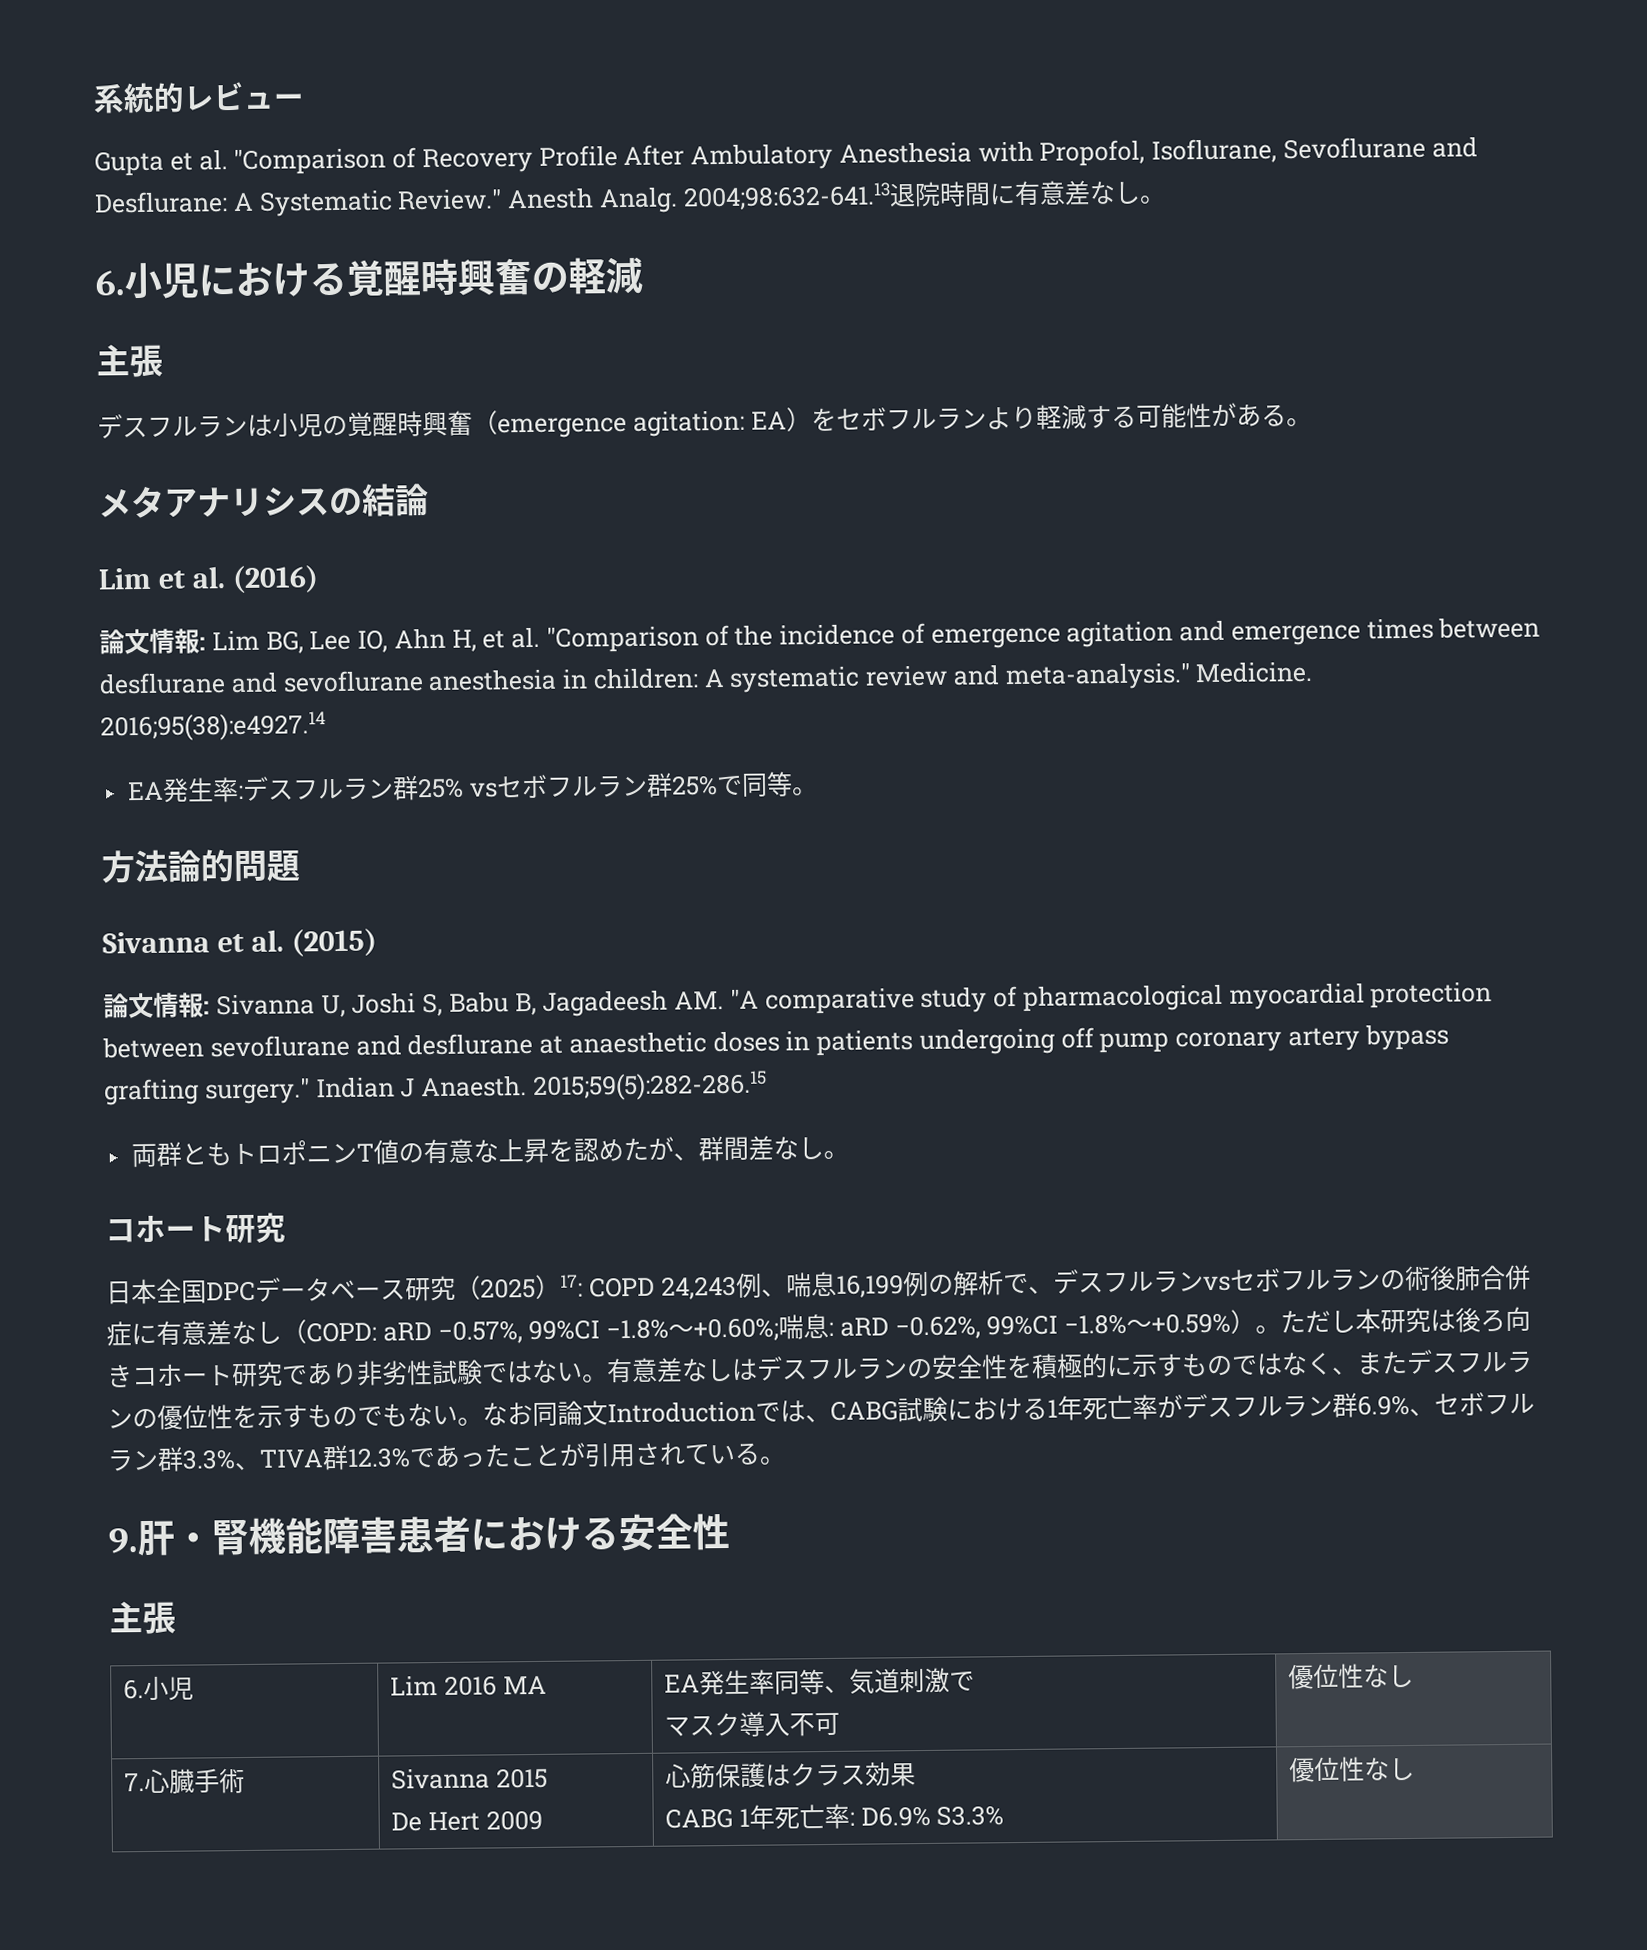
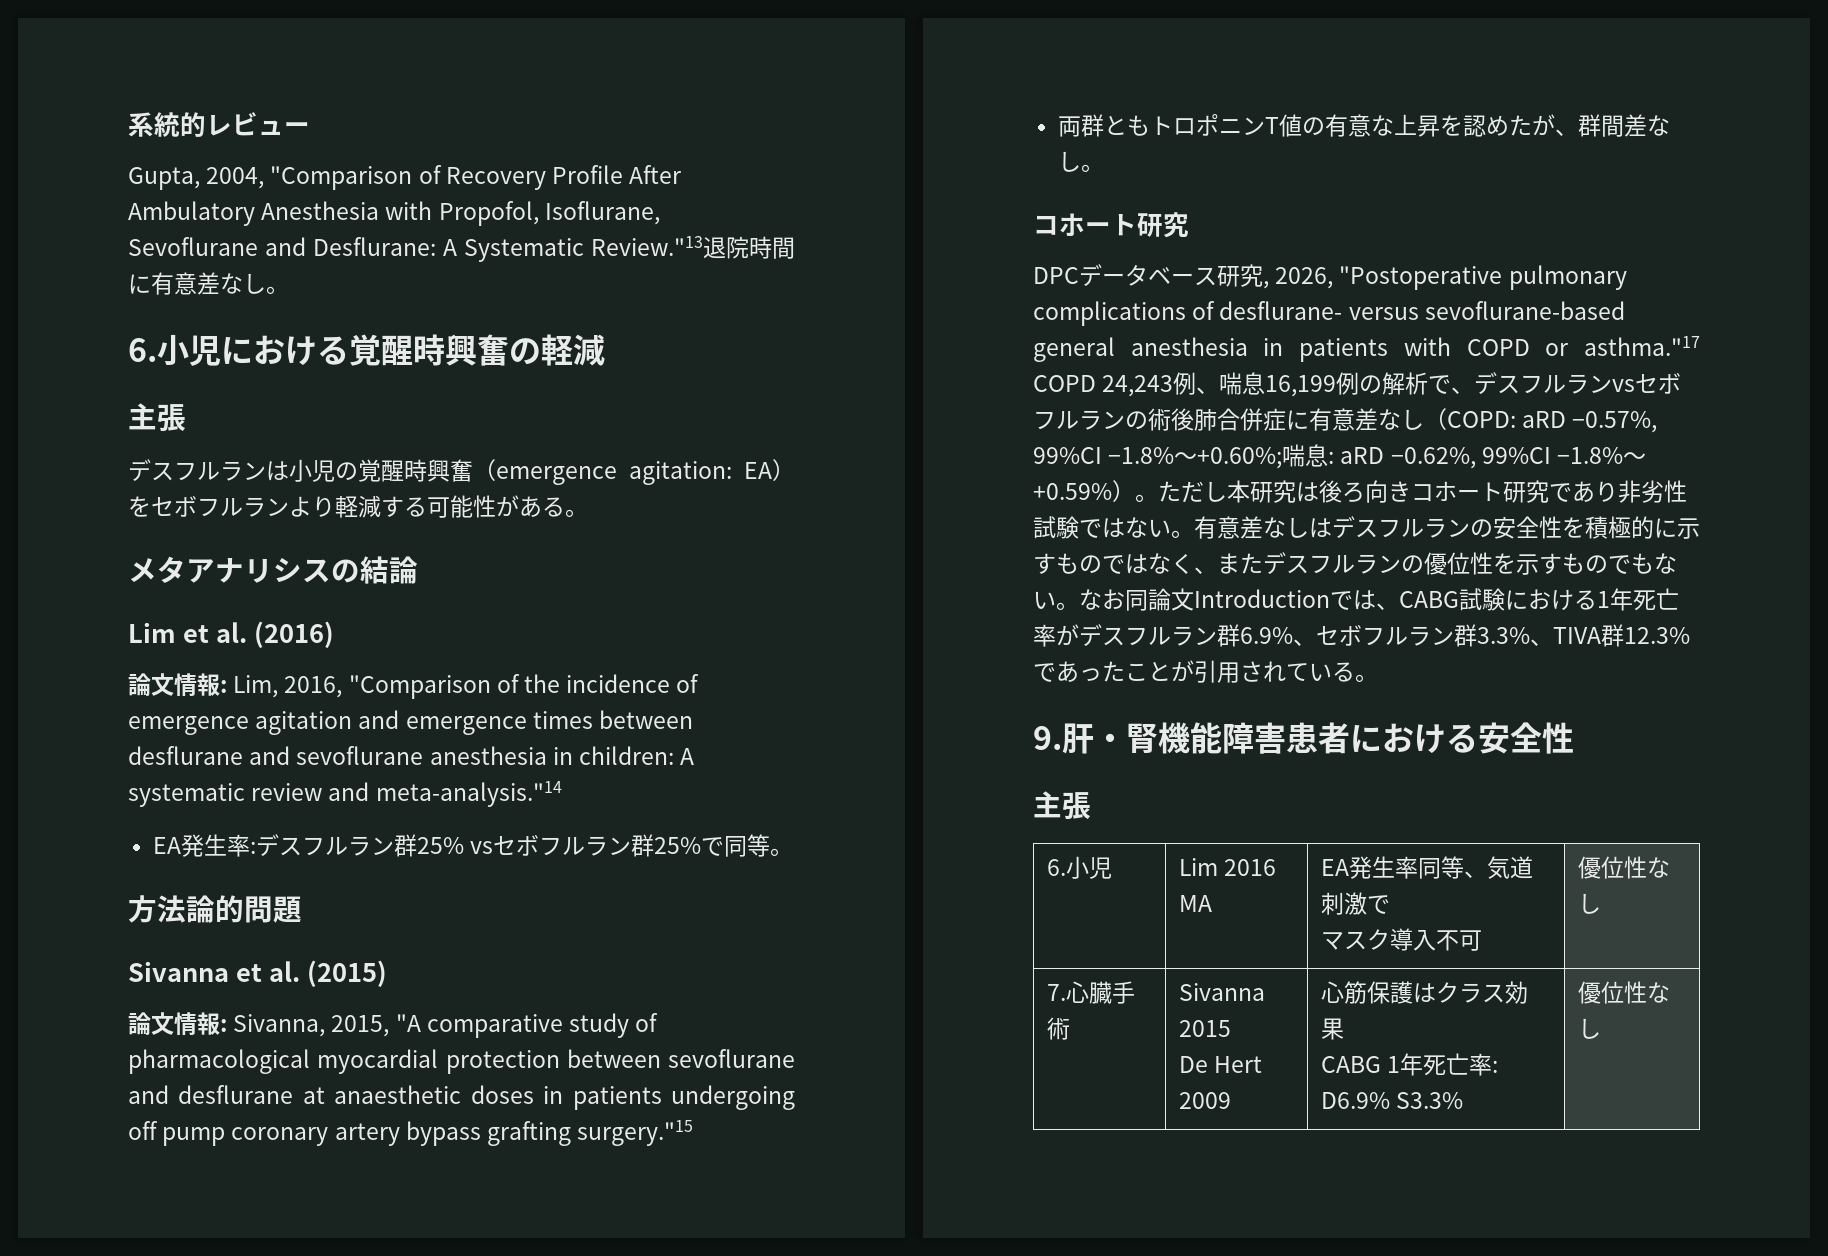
[94,149,228,177] Gupta et al. -> [128,167,265,190] Gupta, 2004,
[397,182,891,214] Review." Anesth Analg. 2004;98:632-641.13 -> [591,236,703,256] Review."13
[211,626,540,654] Lim BG, Lee IO, Ahn H, et al. -> [233,675,343,698] Lim, 2016,
[1004,660,1314,691] [100,711,326,742] meta-analysis." Medicine. 2016;95(38):e4927.14 -> [375,781,562,807] meta-analysis."14
[215,989,724,1018] Sivanna U, Joshi S, Babu B, Jagadeesh AM. -> [233,1014,390,1037] Sivanna, 2015,
[204,1070,767,1105] surgery." Indian J Anaesth. 2015;59(5):282-286.15 -> [577,1120,694,1146] surgery."15
[106,1278,207,1305] 日本全国 -> (1189, 225) none
[455,1274,583,1300] （2025）17: -> [1263,265,1627,290] [1033,301,1625,326] [1033,336,1700,362] , 2026, "Postoperative pulmonary complications of desflurane- versus sevoflurane-based general anesthesia in patients with COPD or asthma."17

